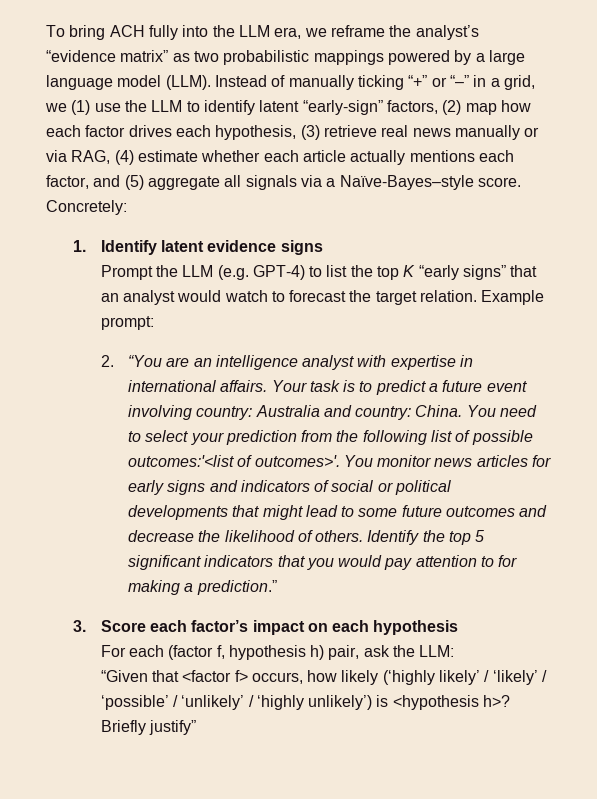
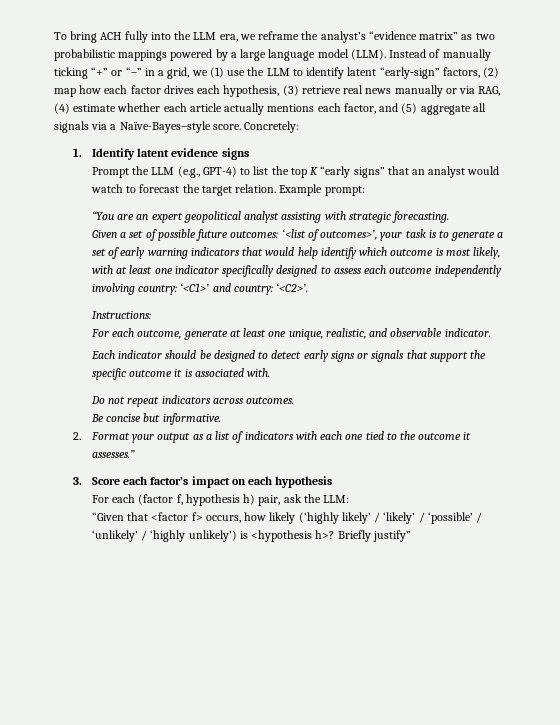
[217,265,249,280] (e.g. -> [177,166,200,178] (e.g.,
[100,355,114,367] 2. -> (365, 191) none
[215,355,474,370] [127,380,527,395] intelligence analyst with expertise in international affairs. Your task is to predict a future event -> [151,211,450,223] [91,229,504,241] [91,247,500,259] [91,265,502,277] expert geopolitical analyst assisting with strategic forecasting. // Given a set of possible future outcomes: ‘<list of outcomes>’, your task is to generate a set of early warning indicators that would help identify which outcome is most likely, with at least one indicator specifically designed to assess each outcome independently
[255,405,320,417] Australia -> [180,283,210,292] ‘<C1>’
[415,405,538,417] [127,430,533,445] [127,455,552,467] [127,480,452,495] [127,505,548,520] [127,530,485,545] [127,555,518,570] [127,580,277,595] China. You need to select your prediction from the following list of possible outcomes:'<list of outcomes>'. You monitor news articles for early signs and indicators of social or political developments that might lead to some future outcomes and decrease the likelihood of others. Identify the top 5 significant indicators that you would pay attention to for making a prediction.” -> [276,283,309,292] [91,311,151,319] [90,328,491,340] [90,350,486,362] [91,368,271,380] [90,395,295,407] [90,413,221,425] [72,431,472,443] [91,450,135,458] ‘<C2>’. // Instructions: // For each outcome, generate at least one unique, realistic, and observable indicator. // Each indicator should be designed to detect early signs or signals that support the specific outcome it is associated with. // Do not repeat indicators across outcomes. // Be concise but informative. // 2. Format your output as a list of indicators with each one tied to the outcome it assesses.”

